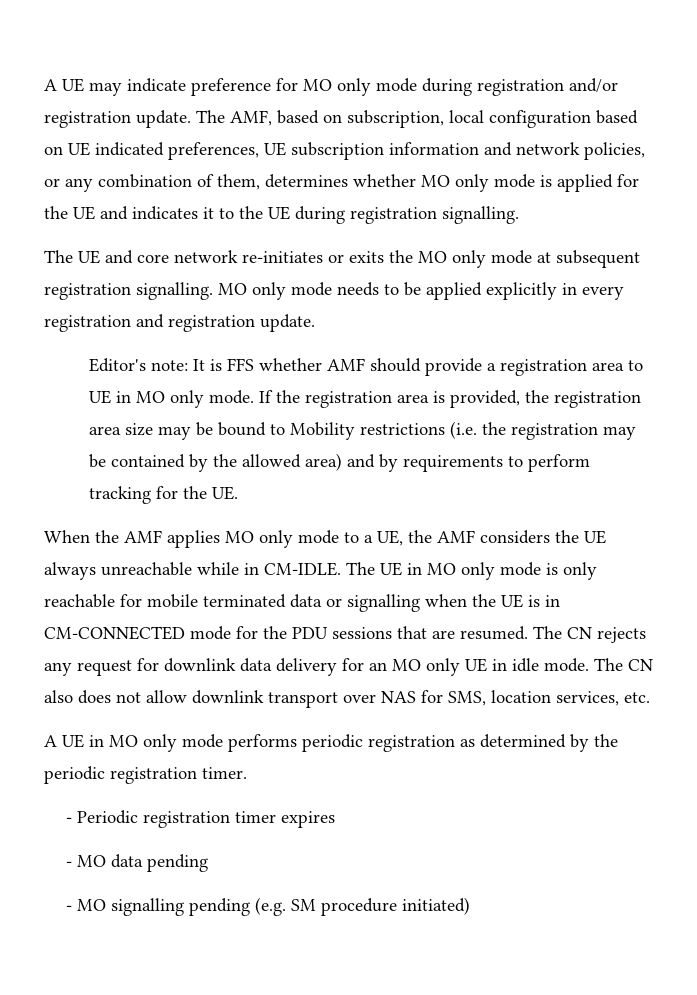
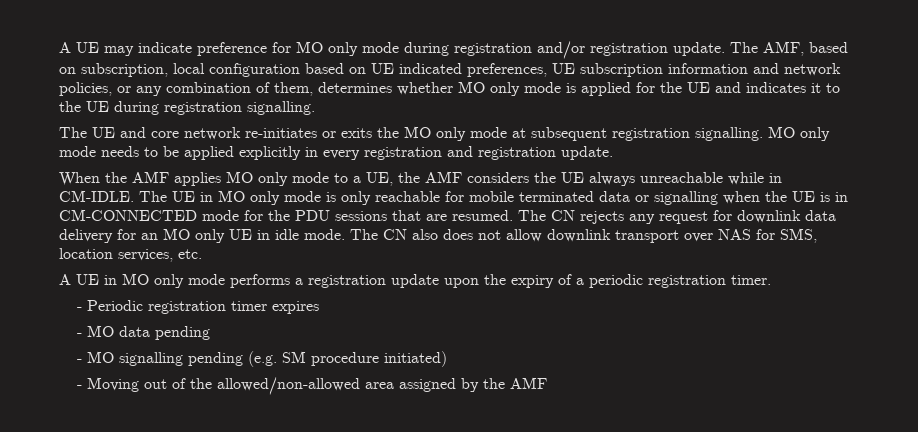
[88,358,643,376] [88,390,641,408] [88,421,636,440] [88,453,590,472] [88,486,238,504] // Editor's note: It is FFS whether AMF should provide a registration area to UE in MO only mode. If the registration area is provided, the registration area size may be bound to Mobility restrictions (i.e. the registration may be contained by the allowed area) and by requirements to perform tracking for the UE. -> (613, 153) none
[302,734,618,752] periodic registration as determined by the -> [295,274,584,288] a registration update upon the expiry of a
(471, 906) none -> [77,377,548,395] // - Moving out of the allowed/non-allowed area assigned by the AMF

